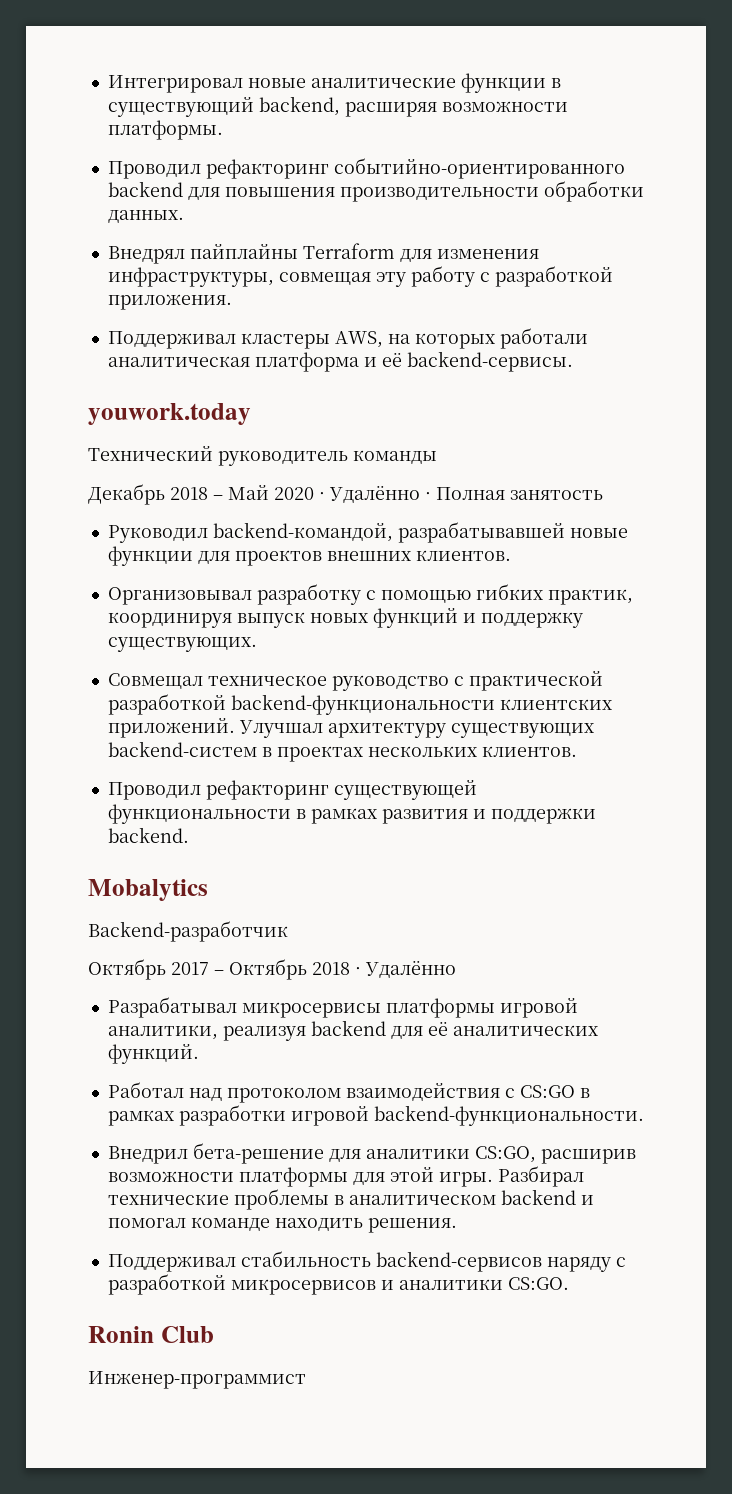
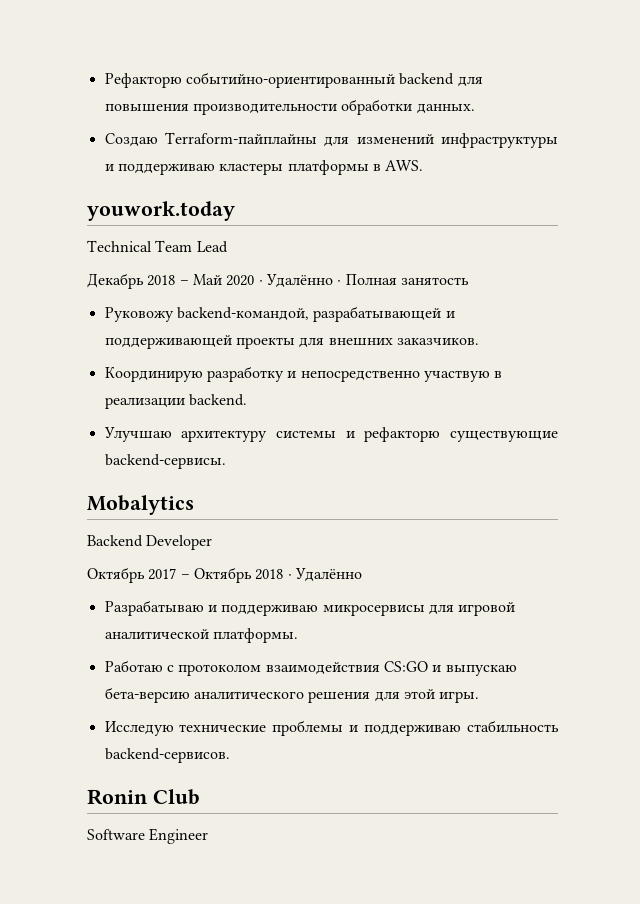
[107,73,561,93] [107,96,568,117] [107,120,223,140] [107,158,625,179] Интегрировал новые аналитические функции в существующий backend, расширяя возможности платформы. // Проводил рефакторинг событийно-ориентированного -> [104,72,395,88] Рефакторю событийно-ориентированный
[107,243,539,264] [107,266,613,287] [107,294,232,310] [107,328,588,349] [107,351,573,372] [88,403,251,425] [88,446,437,466] Внедрял пайплайны Terraform для изменения инфраструктуры, совмещая эту работу с разработкой приложения. // Поддерживал кластеры AWS, на которых работали аналитическая платформа и её backend-сервисы. // youwork.today // Технический руководитель команды -> [104,132,558,148] [104,160,424,175] [87,201,235,221] [87,240,228,253] Создаю Terraform-пайплайны для изменений инфраструктуры и поддерживаю кластеры платформы в AWS. // youwork.today // Technical Team Lead
[107,522,628,543] [107,546,511,566] [107,584,633,605] [107,608,583,628] [107,637,257,652] [107,671,603,691] [107,694,612,715] [107,718,594,738] [107,741,577,762] [107,780,477,800] [107,804,596,824] [107,827,189,843] Руководил backend-командой, разрабатывавшей новые функции для проектов внешних клиентов. // Организовывал разработку с помощью гибких практик, координируя выпуск новых функций и поддержку существующих. // Совмещал техническое руководство с практической разработкой backend-функциональности клиентских приложений. Улучшал архитектуру существующих backend-систем в проектах нескольких клиентов. // Проводил рефакторинг существующей функциональности в рамках развития и поддержки backend. -> [104,306,455,322] [104,335,479,349] [104,366,503,382] [104,394,247,409] [103,427,558,442] [104,454,226,469] Руковожу backend-командой, разрабатывающей и поддерживающей проекты для внешних заказчиков. // Координирую разработку и непосредственно участвую в реализации backend. // Улучшаю архитектуру системы и рефакторю существующие backend-сервисы.
[88,921,288,942] Backend-разработчик -> [87,535,213,550] Backend Developer
[107,997,578,1018] [107,1020,598,1041] [107,1044,199,1064] [107,1082,590,1103] [107,1105,644,1126] [107,1143,636,1164] [107,1167,348,1187] Разрабатывал микросервисы платформы игровой аналитики, реализуя backend для её аналитических функций. // Работал над протоколом взаимодействия с CS:GO в рамках разработки игровой backend-функциональности. // Внедрил бета-решение для аналитики CS:GO, расширив возможности платформы -> [104,600,516,616] [104,628,298,643] [104,660,517,676] [104,687,371,703] Разрабатываю и поддерживаю микросервисы для игровой аналитической платформы. // Работаю с протоколом взаимодействия CS:GO и выпускаю бета-версию аналитического решения
[497,1166,584,1187] Разбирал -> [104,721,174,736] // Исследую
[333,1189,594,1205] [107,1217,457,1233] [107,1251,626,1272] [107,1274,569,1295] в аналитическом backend и помогал команде находить решения. // Поддерживал стабильность backend-сервисов наряду с разработкой микросервисов и аналитики CS:GO. -> [349,720,559,736] [104,748,230,763] и поддерживаю стабильность backend-сервисов.
[88,1371,306,1389] Инженер-программист -> [87,828,209,844] Software Engineer

